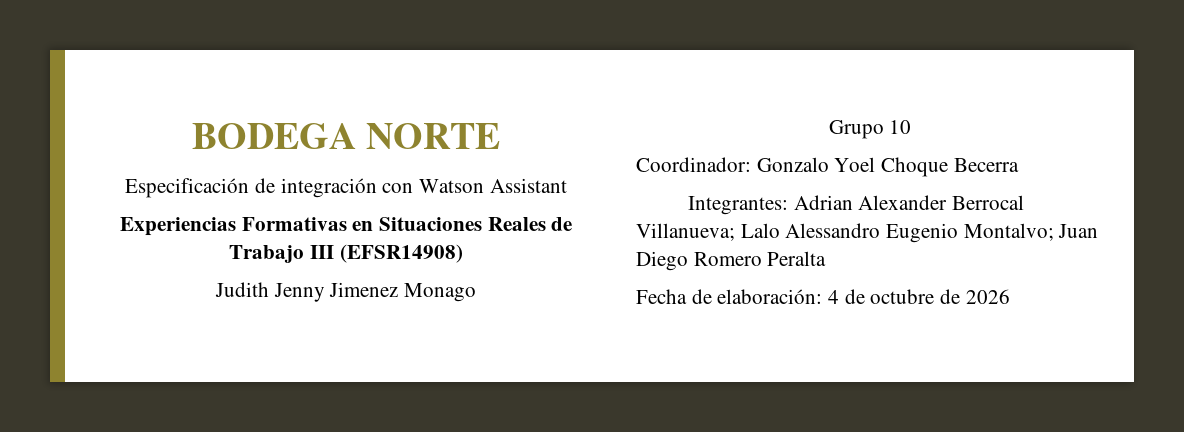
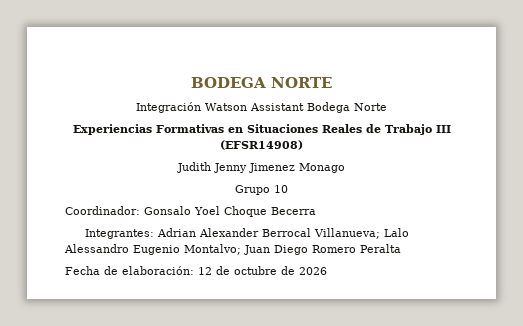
[125,178,414,198] Especificación de integración con -> [136,102,201,113] Integración
(567, 185) none -> [307,102,387,113] Bodega Norte
[756,157,829,172] Gonzalo -> [144,206,191,215] Gonsalo
[828,290,840,304] 4 -> [198,267,212,275] 12

